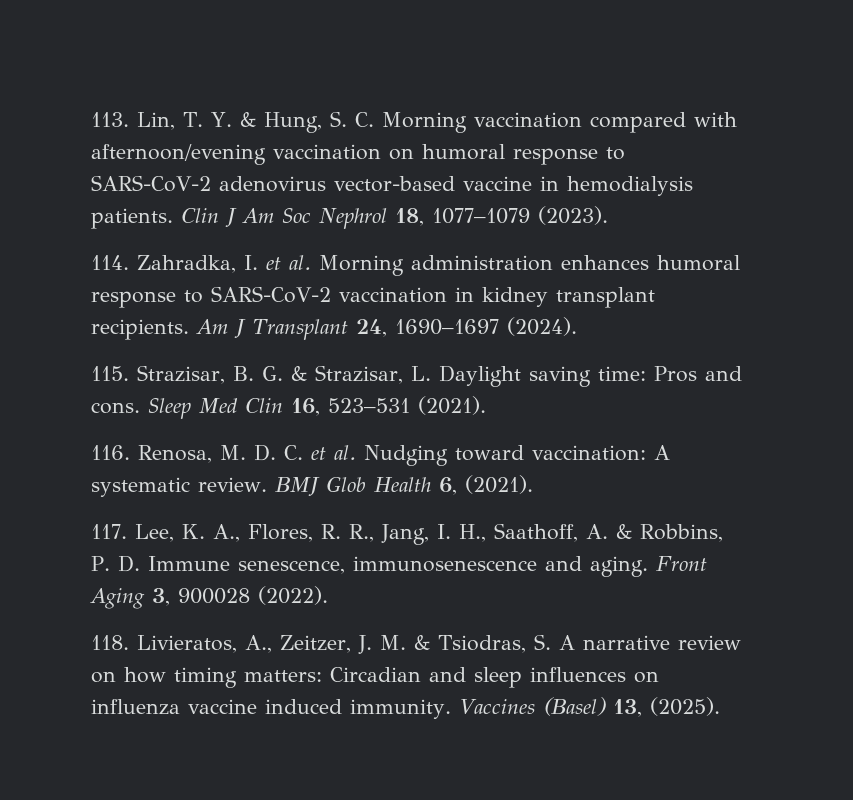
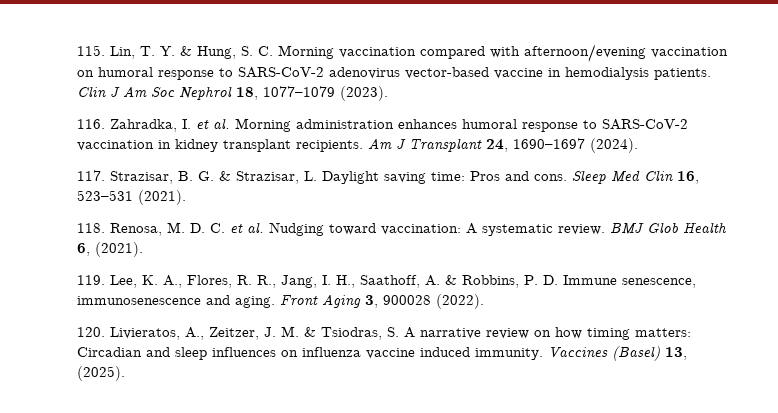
[91,112,129,127] 113. -> [77,45,105,56] 115.
[91,255,129,270] 114. -> [77,119,105,129] 116.
[91,366,129,381] 115. -> [77,170,105,181] 117.
[91,445,130,460] 116. -> [77,223,105,233] 118.
[91,524,127,539] 117. -> [77,275,105,285] 119.
[91,635,129,650] 118. -> [77,327,105,337] 120.

